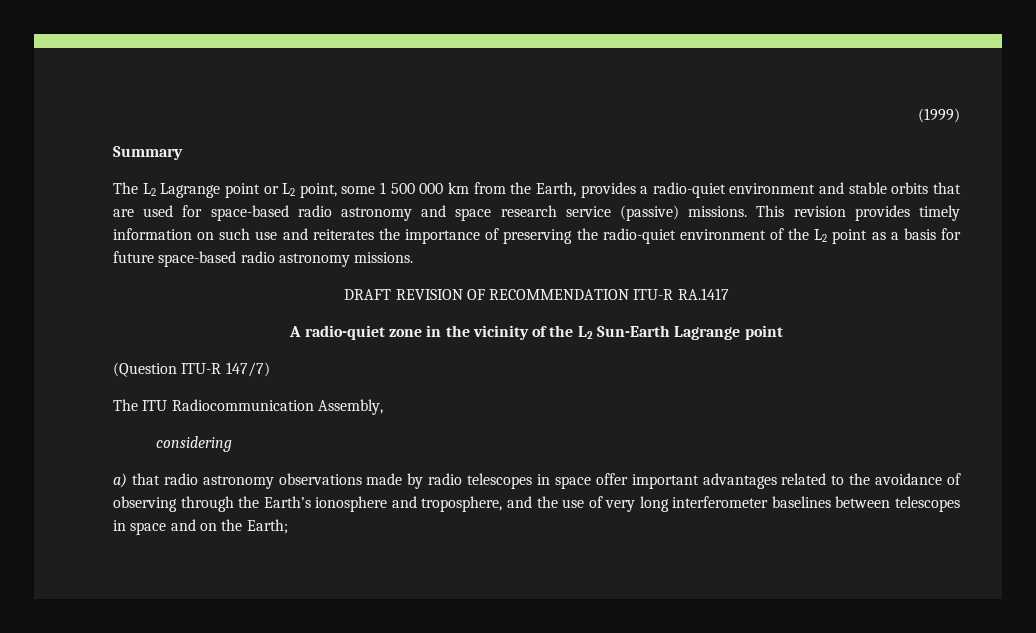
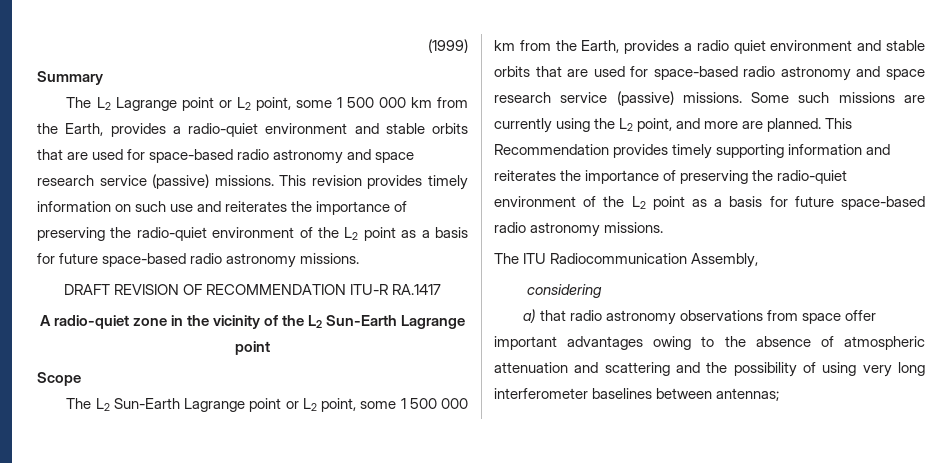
[113,362,270,377] (Question ITU-R 147/7) -> [37,372,81,386] [66,398,468,412] [494,40,925,54] [494,66,925,81] [494,91,925,106] [494,118,853,133] [494,144,891,159] [494,170,848,184] [494,196,925,210] [494,222,664,237] Scope // The L2 Sun-Earth Lagrange point or L2 point, some 1 500 000 km from the Earth, provides a radio quiet environment and stable orbits that are used for space-based radio astronomy and space research service (passive) missions. Some such missions are currently using the L2 point, and more are planned. This Recommendation provides timely supporting information and reiterates the importance of preserving the radio-quiet environment of the L2 point as a basis for future space-based radio astronomy missions.
[366,473,551,489] made by radio telescopes in -> [766,310,798,321] from
[781,473,827,485] related -> [653,336,692,350] owing
[875,473,962,485] [113,496,603,512] avoidance of observing through the Earth’s ionosphere and troposphere, and the use of -> [755,336,925,350] [494,362,857,377] absence of atmospheric attenuation and scattering and the possibility of using
[895,496,960,512] [113,519,288,535] telescopes in space and on the Earth; -> [716,388,780,401] antennas;

